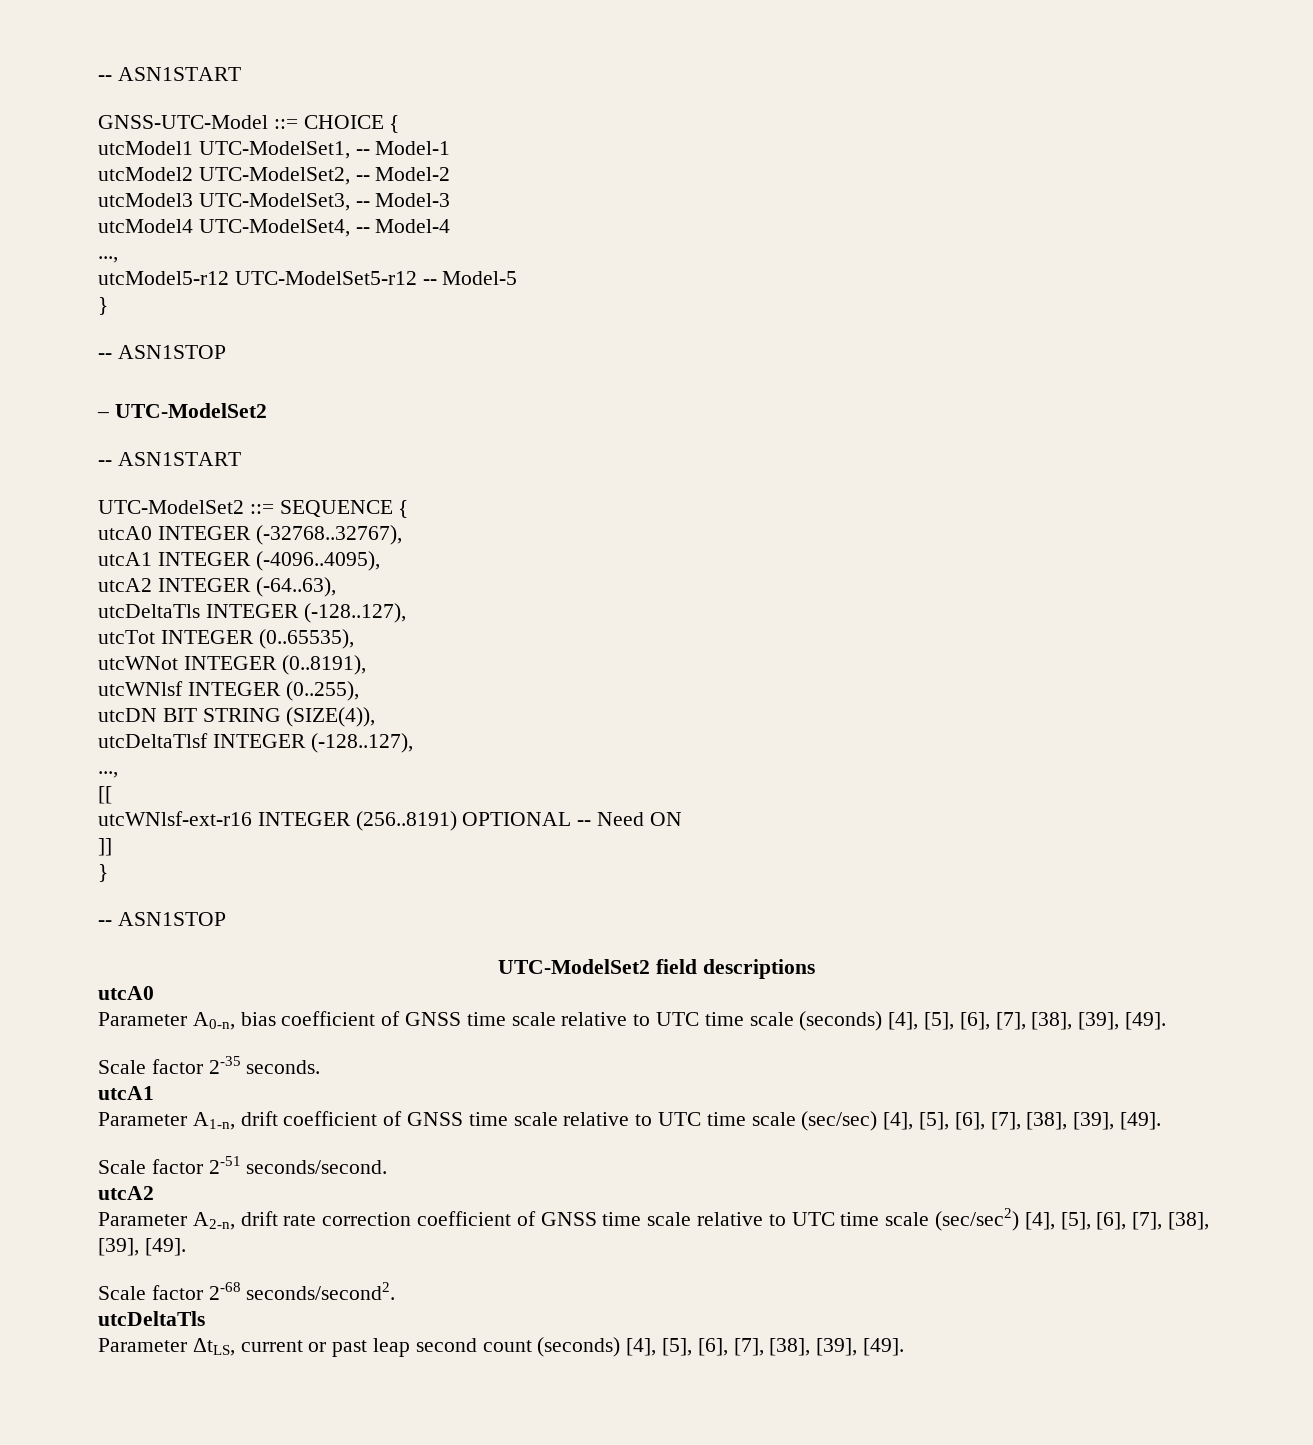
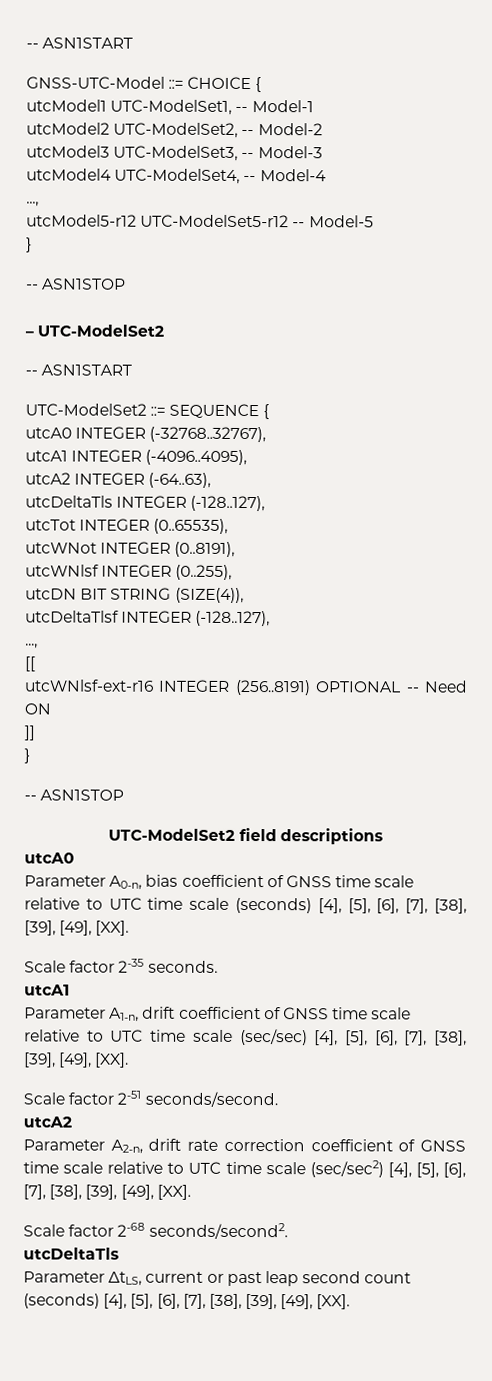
[1125,1012,1167,1030] [49]. -> [59,920,130,936] [49], [XX].
[1120,1112,1162,1130] [49]. -> [59,1052,130,1068] [49], [XX].
[144,1238,186,1256] [49]. -> [120,1184,191,1200] [49], [XX].
[863,1338,905,1356] [49]. -> [280,1294,351,1310] [49], [XX].

